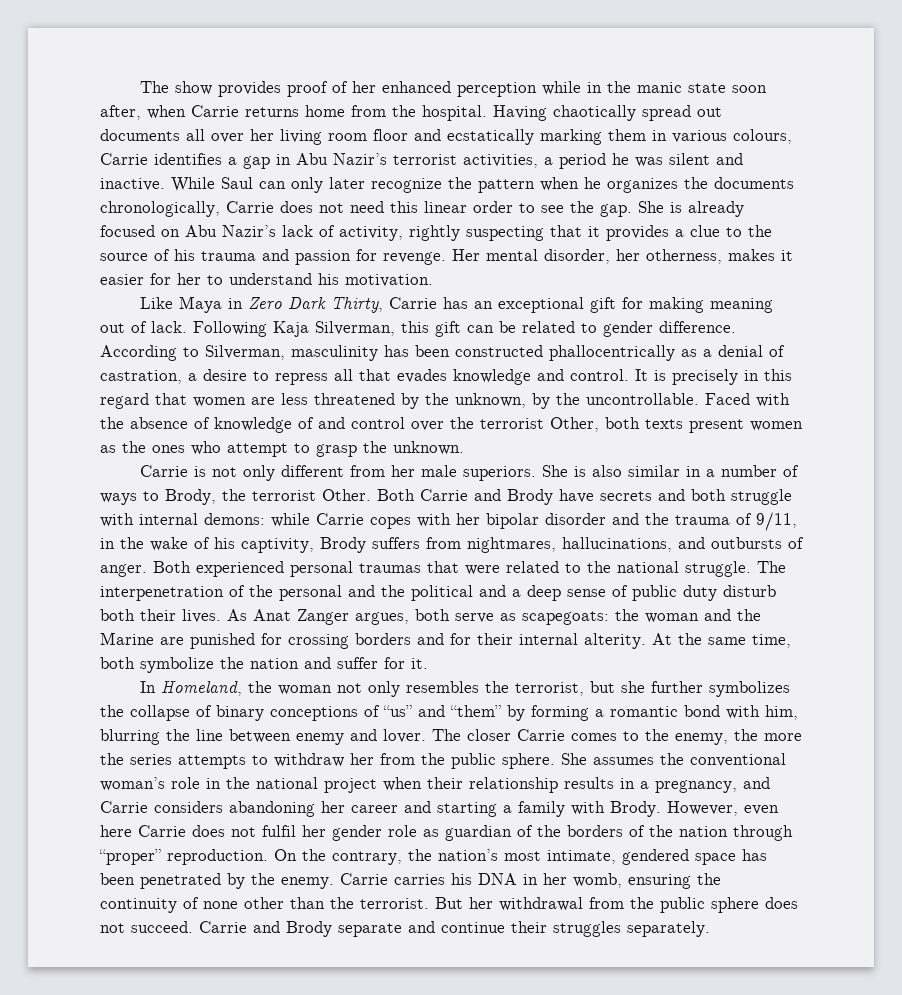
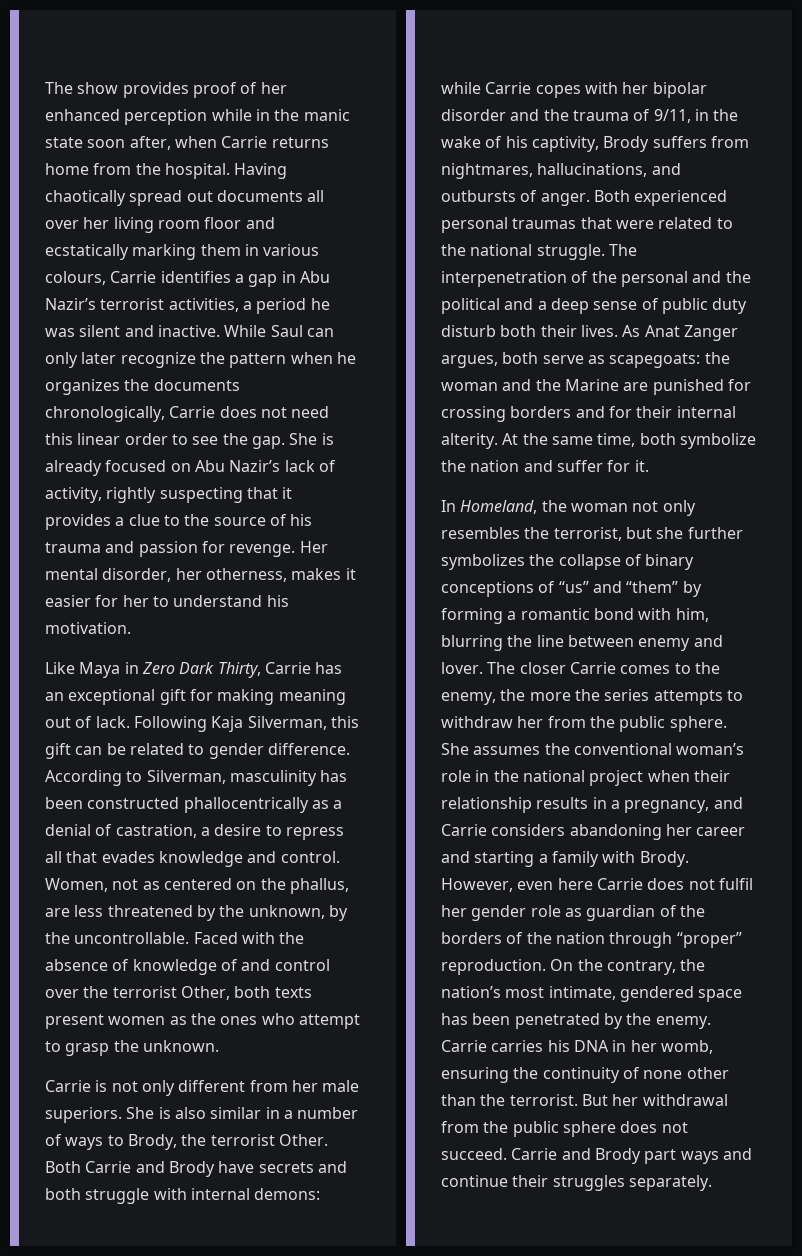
[635,369,792,385] [100,393,246,409] It is precisely in this regard that women -> [45,878,349,894] Women, not as centered on the phallus,
[338,923,402,937] separate -> [644,1149,719,1164] part ways

